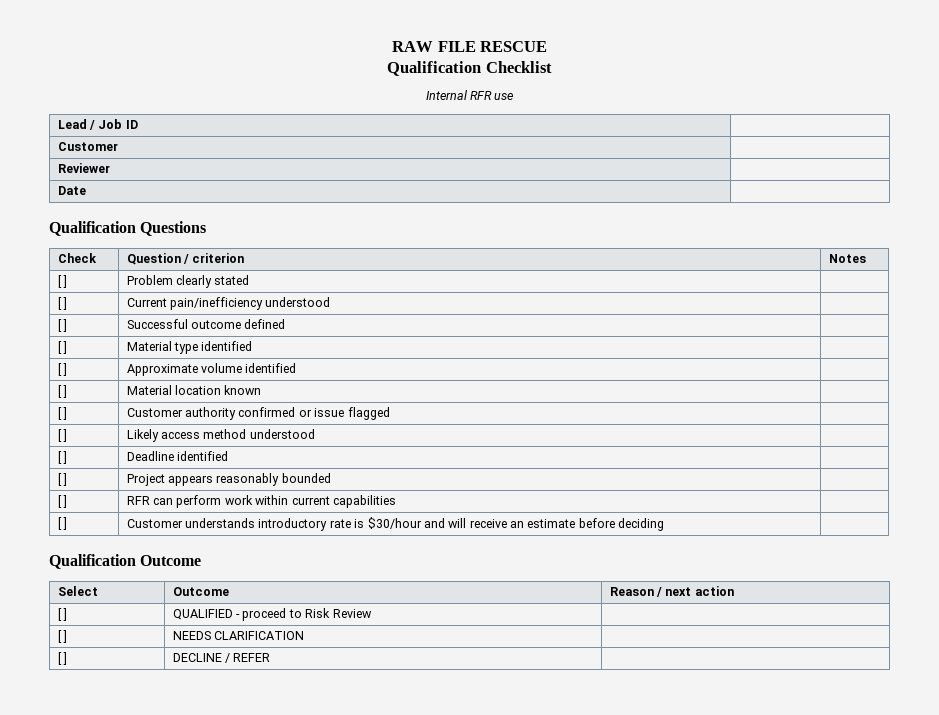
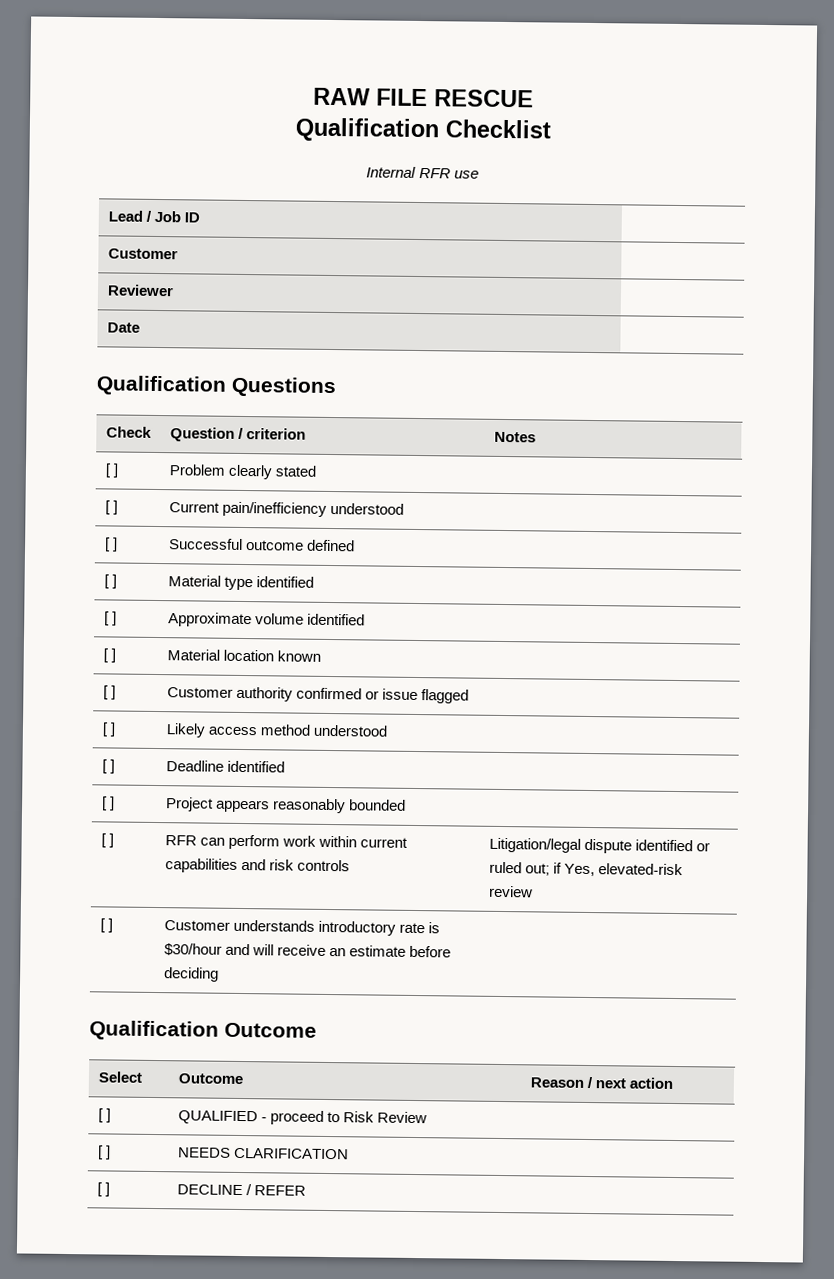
(396, 501) | -> [240,858,350,872] [488,837,710,854] [488,861,683,877] [488,885,533,898] and risk controls | Litigation/legal dispute identified or ruled out; if Yes, elevated-risk review

